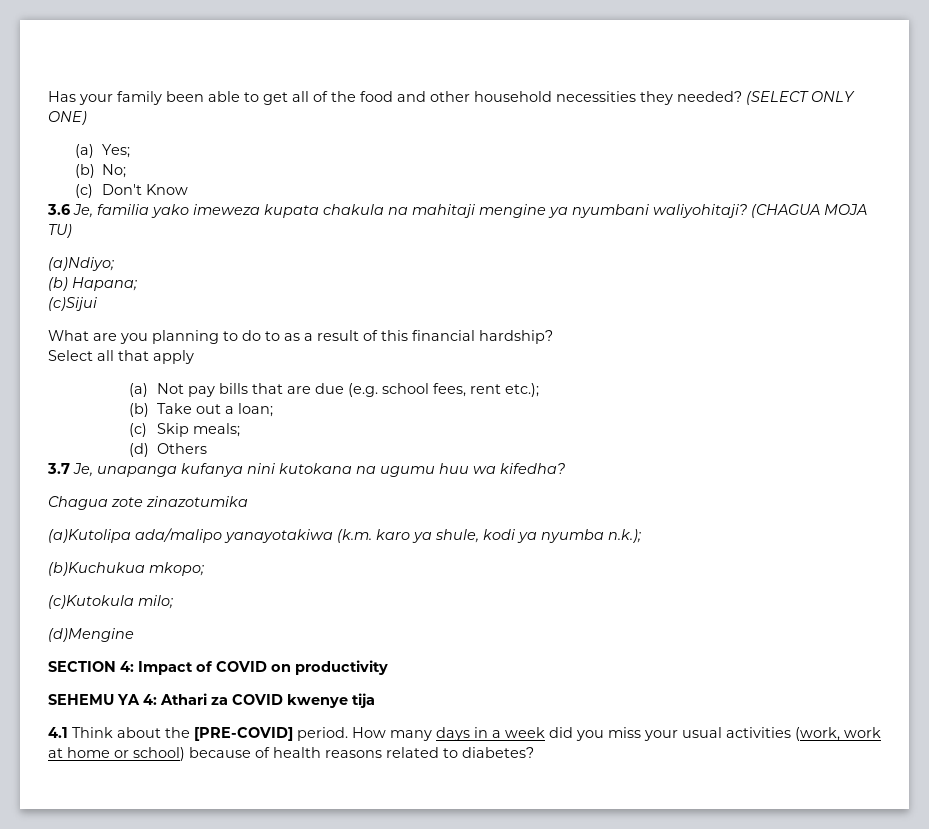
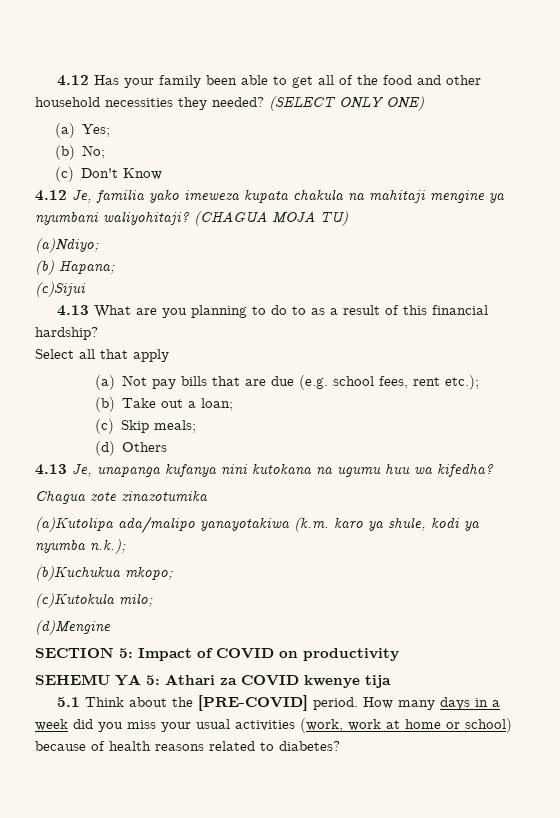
(48, 96) none -> [56,75,89,86] 4.12
[47,204,70,215] 3.6 -> [35,190,67,201] 4.12
(97, 304) none -> [56,305,89,316] 4.13
[47,463,70,474] 3.7 -> [35,464,67,475] 4.13
[120,661,134,672] 4: -> [119,648,133,658] 5:
[143,694,157,705] 4: -> [146,675,160,685] 5:
[48,727,68,738] 4.1 -> [56,697,80,707] 5.1

